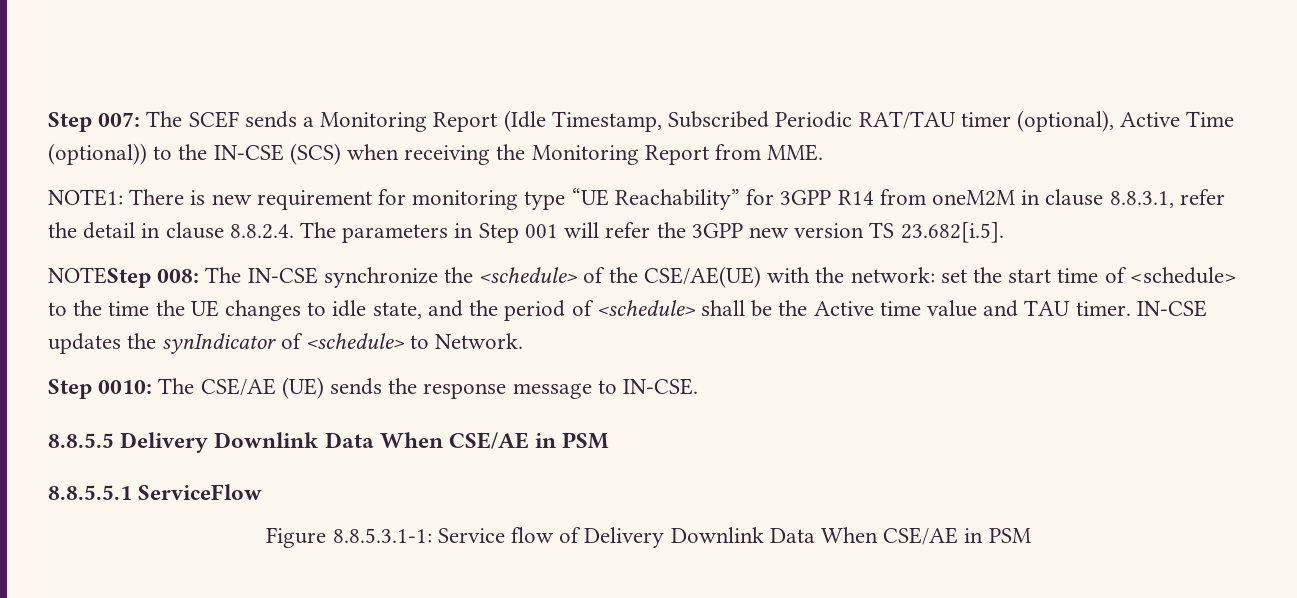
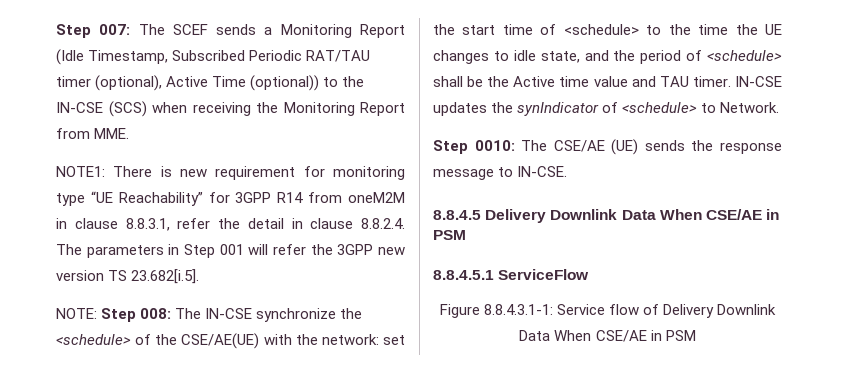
[48,267,151,288] NOTEStep -> [56,308,137,322] NOTE: Step
[48,433,114,448] 8.8.5.5 -> [433,210,481,220] 8.8.4.5
[48,485,132,500] 8.8.5.5.1 -> [433,270,494,280] 8.8.4.5.1
[332,528,432,543] 8.8.5.3.1-1: -> [483,304,553,315] 8.8.4.3.1-1:

